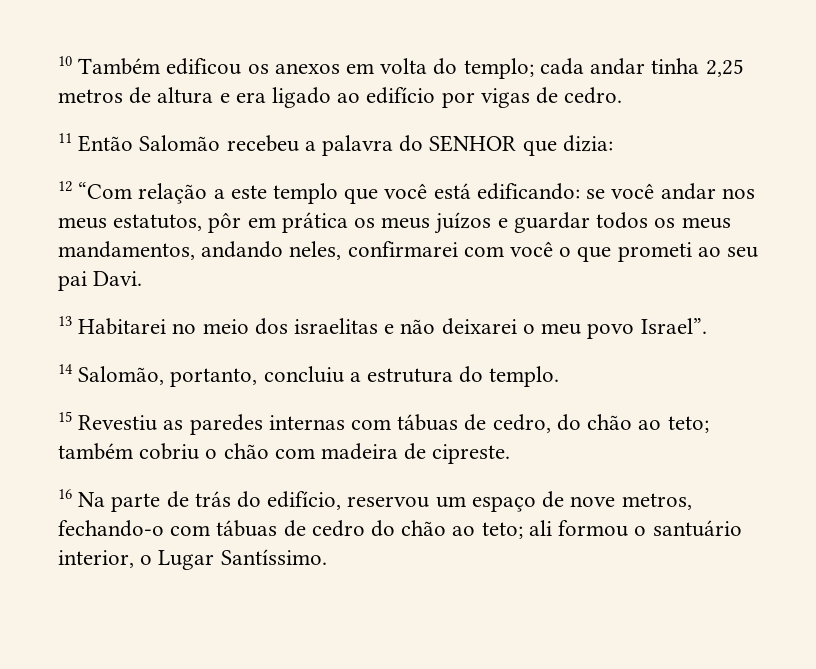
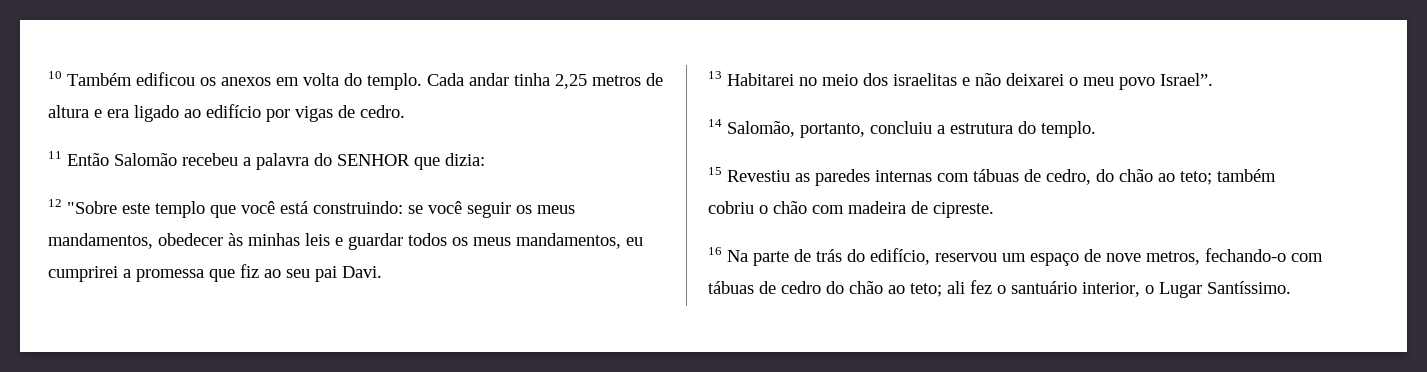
[463,58,584,79] templo; cada -> [367,73,464,90] templo. Cada
[78,182,225,204] “Com relação a -> [67,201,117,214] "Sobre
[476,183,580,200] edificando: -> [313,201,403,214] construindo:
[660,183,755,200] [58,212,492,234] andar nos meus estatutos, pôr em prática os meus juízos -> [467,202,575,218] [48,233,330,249] seguir os meus mandamentos, obedecer às minhas leis
[201,241,692,262] andando neles, confirmarei com você o que prometi -> [626,237,643,246] [48,264,259,282] eu cumprirei a promessa que fiz
[558,520,629,537] formou -> [970,280,992,294] fez

